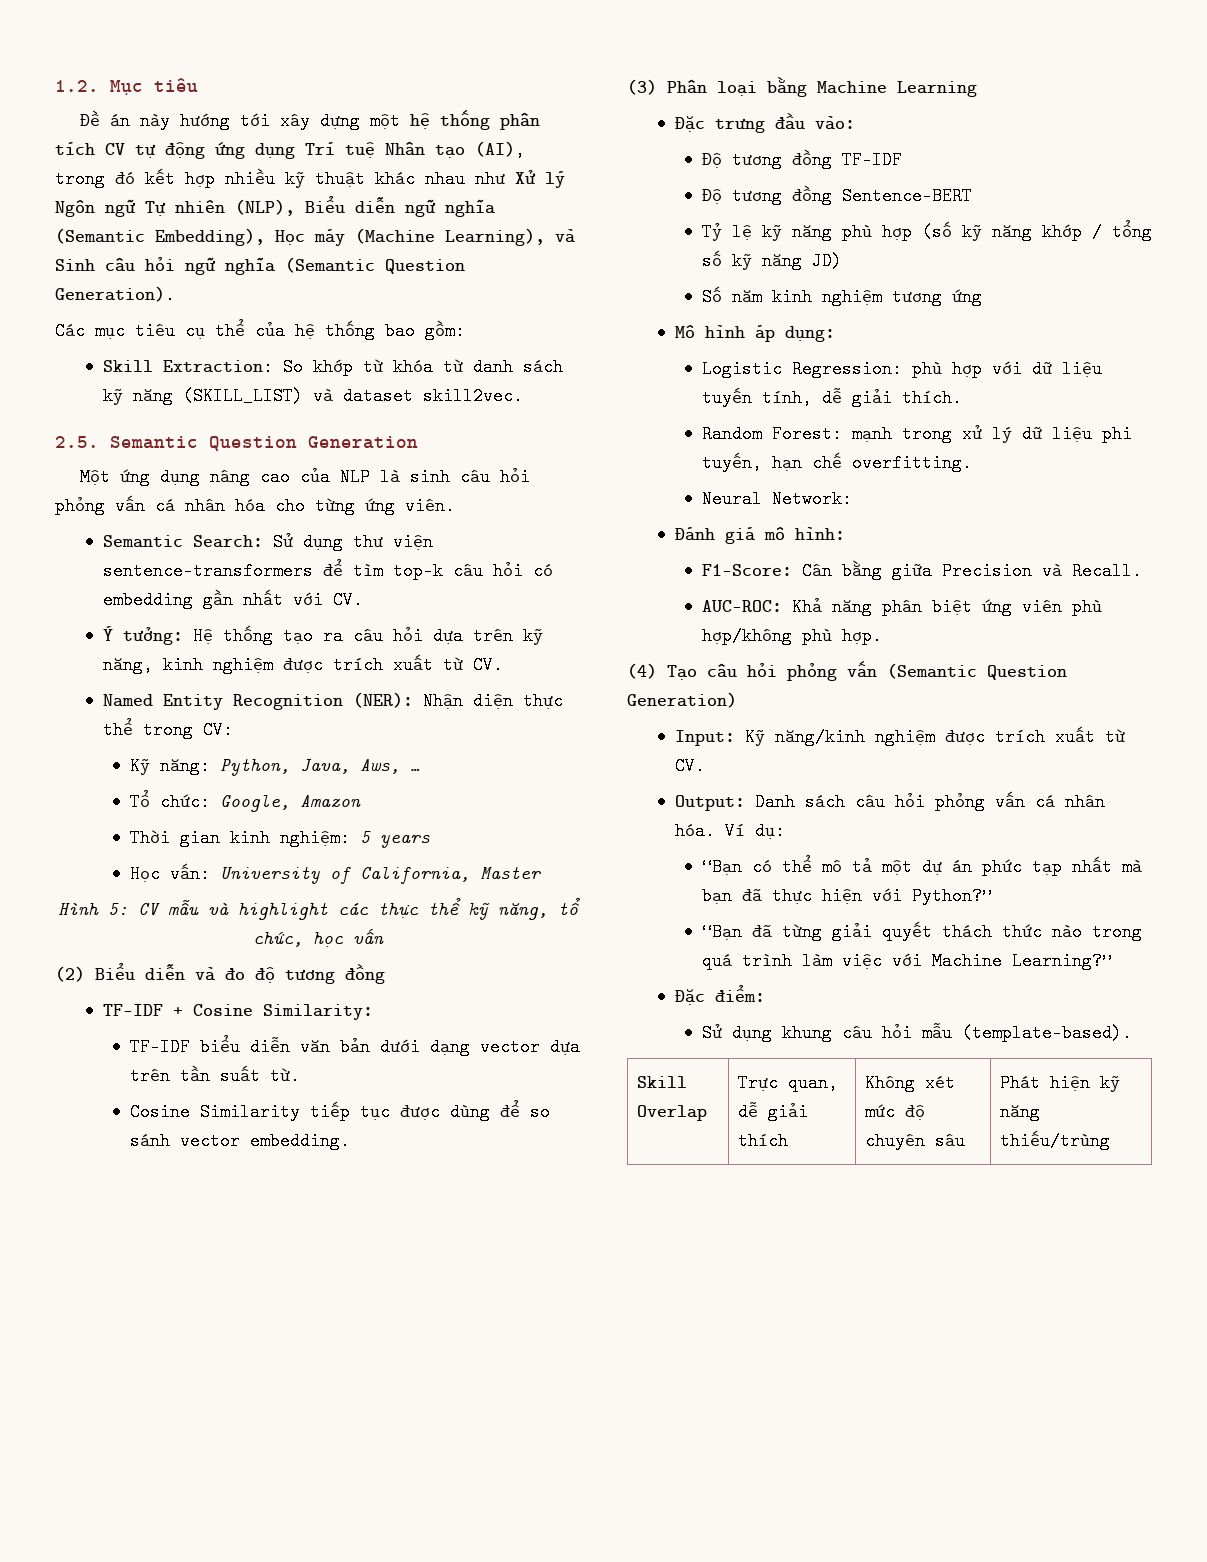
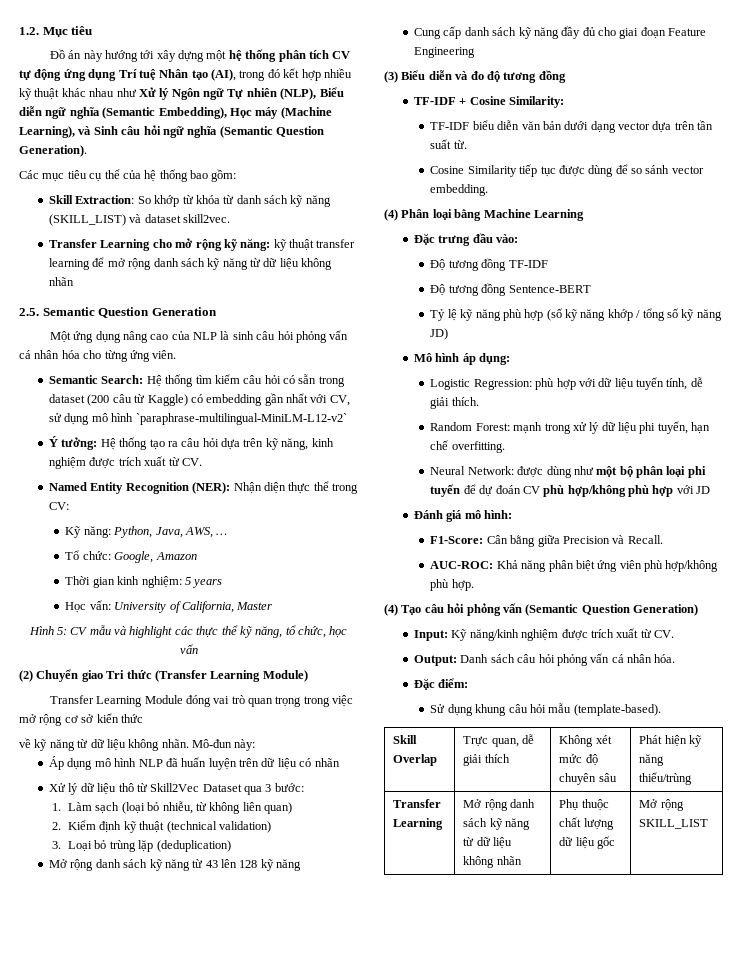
[79,110,100,126] Đề -> [49,49,65,59] Đồ
(523, 396) none -> [49,238,356,251] [49,257,333,270] [49,277,75,286] // Transfer Learning cho mở rộng kỹ năng: kỹ thuật transfer learning để mở rộng danh sách kỹ năng từ dữ liệu không nhãn
[272,533,433,551] [102,559,553,580] [102,589,363,609] Sử dụng thư viện sentence-transformers để tìm top-k câu hỏi có embedding gần nhất với CV. -> [146,374,345,387] [49,393,350,406] [49,413,347,425] Hệ thống tìm kiếm câu hỏi có sẵn trong dataset (200 câu từ Kaggle) có embedding gần nhất với CV, sử dụng mô hình `paraphrase-multilingual-MiniLM-L12-v2`
[359,759,400,774] Aws, -> [184,527,213,538] AWS,
(85, 974) none -> [36,669,308,682] [49,695,354,707] [19,713,143,726] [19,738,256,751] [49,756,340,770] [49,783,304,795] [51,801,293,814] [51,820,271,833] [51,840,231,852] [49,859,302,871] [414,26,707,39] [414,47,476,58] [384,71,398,83] Chuyển giao Tri thức (Transfer Learning Module) // Transfer Learning Module đóng vai trò quan trọng trong việc mở rộng cơ sở kiến thức // về kỹ năng từ dữ liệu không nhãn. Mô-đun này: // Áp dụng mô hình NLP đã huấn luyện trên dữ liệu có nhãn // Xử lý dữ liệu thô từ Skill2Vec Dataset qua 3 bước: // 1. Làm sạch (loại bỏ nhiễu, từ không liên quan) // 2. Kiểm định kỹ thuật (technical validation) // 3. Loại bỏ trùng lặp (deduplication) // Mở rộng danh sách kỹ năng từ 43 lên 128 kỹ năng // Cung cấp danh sách kỹ năng đầy đủ cho giai đoạn Feature Engineering // (3)
[627,79,657,95] (3) -> [384,209,398,221] (4)
[701,286,982,306] // Số năm kinh nghiệm tương ứng -> (449, 334) none
(852, 499) none -> [517,466,706,478] [430,484,711,497] được dùng như một bộ phân loại phi tuyến để dự đoán CV phù hợp/không phù hợp với JD
[724,822,785,840] [701,855,1142,876] [701,887,992,905] [701,921,1142,941] [701,952,1112,970] Ví dụ: // “Bạn có thể mô tả một dự án phức tạp nhất mà bạn đã thực hiện với Python?” // “Bạn đã từng giải quyết thách thức nào trong quá trình làm việc với Machine Learning?” -> (676, 658) none
(1111, 1140) none -> [393,799,442,808] [393,818,444,830] [463,799,536,811] [463,818,531,830] [463,837,513,849] [463,856,522,868] [559,799,609,811] [559,817,614,830] [559,836,616,849] [639,799,684,811] [639,819,709,829] // Transfer Learning | Mở rộng danh sách kỹ năng từ dữ liệu không nhãn | Phụ thuộc chất lượng dữ liệu gốc | Mở rộng SKILL_LIST

